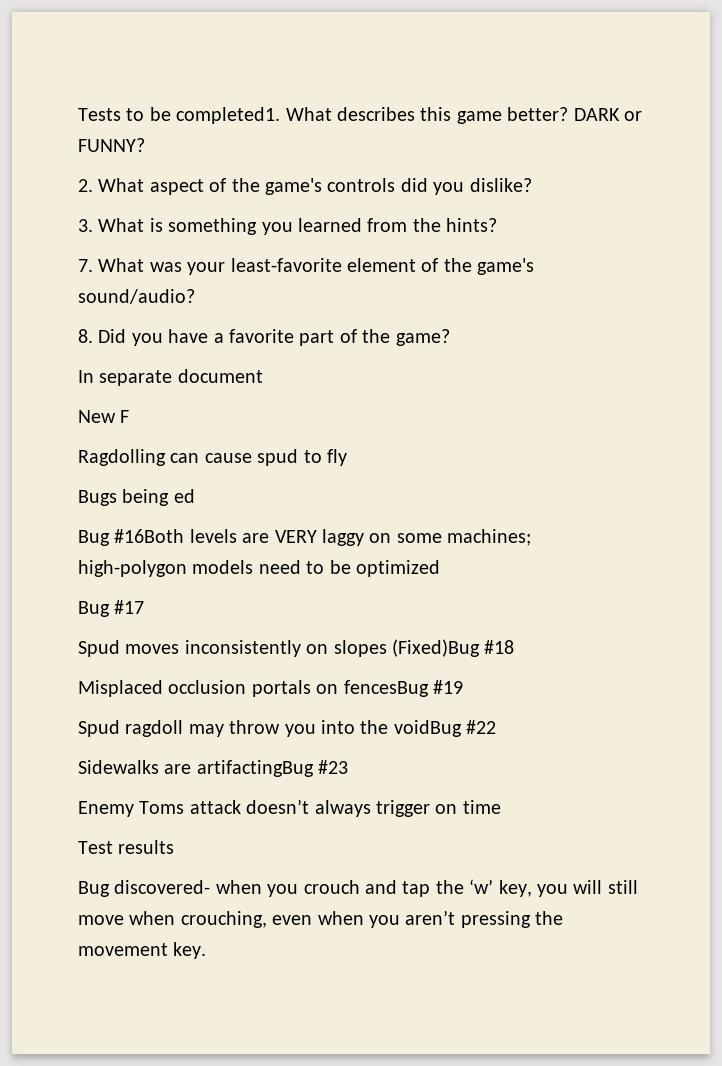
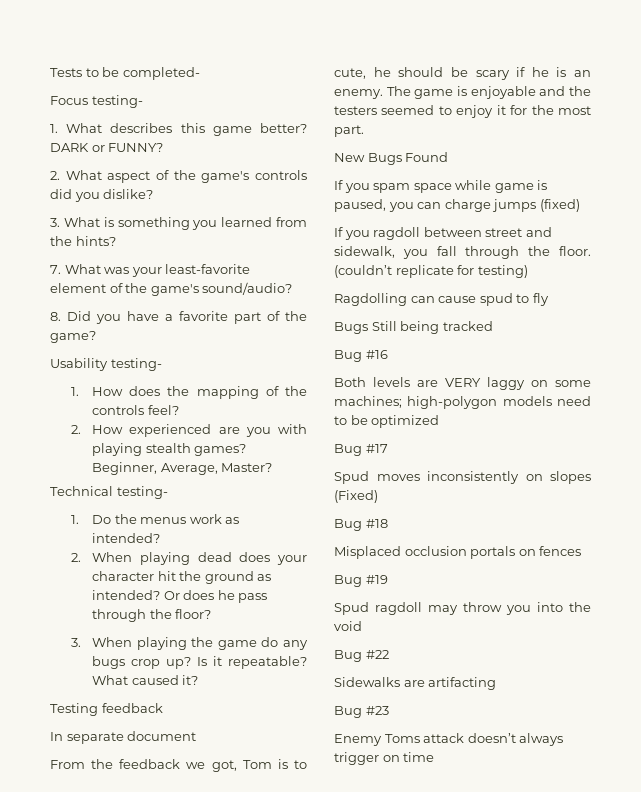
[176,107,281,124] completed1. -> [122,67,200,80] [50,95,143,108] [50,124,58,133] completed- // Focus testing- // 1.
[78,369,263,386] [78,410,130,423] In separate document // New F -> [50,358,162,371] [71,386,307,399] [92,405,179,415] [71,424,307,437] [92,443,247,456] [92,462,273,475] [50,486,168,499] [71,514,240,524] [92,533,161,543] [71,552,308,565] [92,571,272,584] [92,590,268,603] [92,609,212,622] [71,637,308,650] [92,656,307,669] [92,675,199,685] [50,703,163,716] [50,731,197,744] [50,759,307,772] [334,67,591,80] [334,86,591,99] [334,105,591,118] [334,125,364,137] [334,152,449,165] [334,180,548,193] [334,199,580,212] [334,227,552,240] [334,246,591,259] [334,265,528,278] Usability testing- // 1. How does the mapping of the controls feel? // 2. How experienced are you with playing stealth games? Beginner, Average, Master? // Technical testing- // 1. Do the menus work as intended? // 2. When playing dead does your character hit the ground as intended? Or does he pass through the floor? // 3. When playing the game do any bugs crop up? Is it repeatable? What caused it? // Testing feedback // In separate document // From the feedback we got, Tom is to cute, he should be scary if he is an enemy. The game is enjoyable and the testers seemed to enjoy it for the most part. // New Bugs Found // If you spam space while game is paused, you can charge jumps (fixed) // If you ragdoll between street and sidewalk, you fall through the floor. (couldn’t replicate for testing)
[122,489,195,506] [78,529,185,546] being ed // Bug #16Both -> [371,321,493,334] [334,350,388,362] [334,377,366,387] Still being tracked // Bug #16 // Both
[392,639,480,657] (Fixed)Bug -> [334,490,378,503] [334,519,362,531] (Fixed) // Bug
[343,680,429,697] fencesBug -> [539,546,582,556] [334,575,362,587] fences // Bug
[393,720,462,737] voidBug -> [334,621,362,631] [334,650,362,662] void // Bug
[196,760,314,777] artifactingBug -> [428,677,497,690] [334,706,362,718] artifacting // Bug
[78,840,175,854] [78,879,638,897] [78,910,564,928] [78,942,207,959] // Test results // Bug discovered- when you crouch and tap the ‘w’ key, you will still move when crouching, even when you aren’t pressing the movement key. -> (435, 757) none

